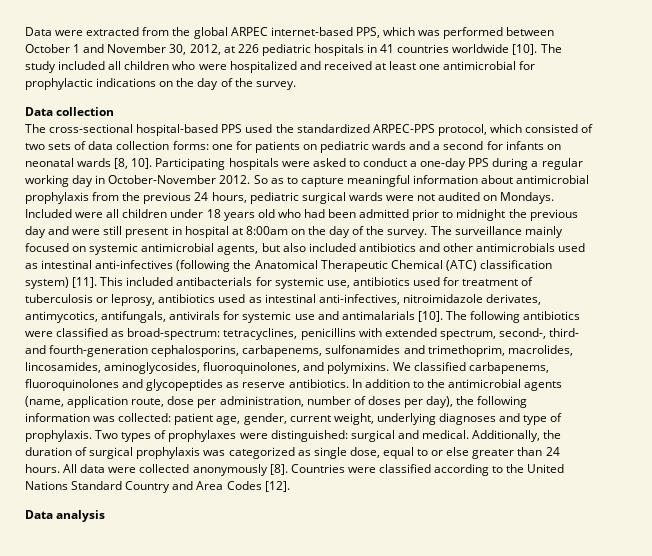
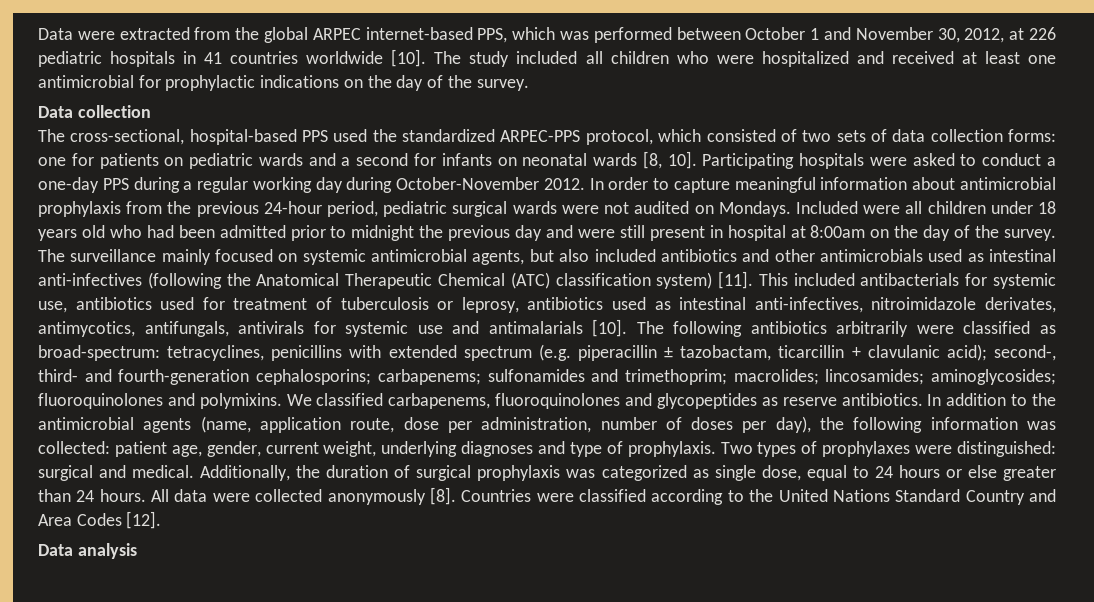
[49,124,134,133] cross-sectional -> [70,129,185,145] cross-sectional,
[95,175,106,184] in -> [346,177,393,193] during
[253,175,284,184] So as -> [589,177,649,190] In order
[194,192,247,203] 24 hours, -> [263,201,379,217] 24-hour period,
(581, 315) none -> [836,321,909,337] arbitrarily
[439,328,580,340] [25,345,573,357] [25,362,301,374] spectrum, second-, third- and fourth-generation cephalosporins, carbapenems, sulfonamides and trimethoprim, macrolides, lincosamides, aminoglycosides, fluoroquinolones, -> [463,344,1056,361] [38,369,1057,385] [38,393,163,409] spectrum (e.g. piperacillin ± tazobactam, ticarcillin + clavulanic acid); second-, third- and fourth-generation cephalosporins; carbapenems; sulfonamides and trimethoprim; macrolides; lincosamides; aminoglycosides; fluoroquinolones
(429, 452) none -> [874,465,940,478] 24 hours

